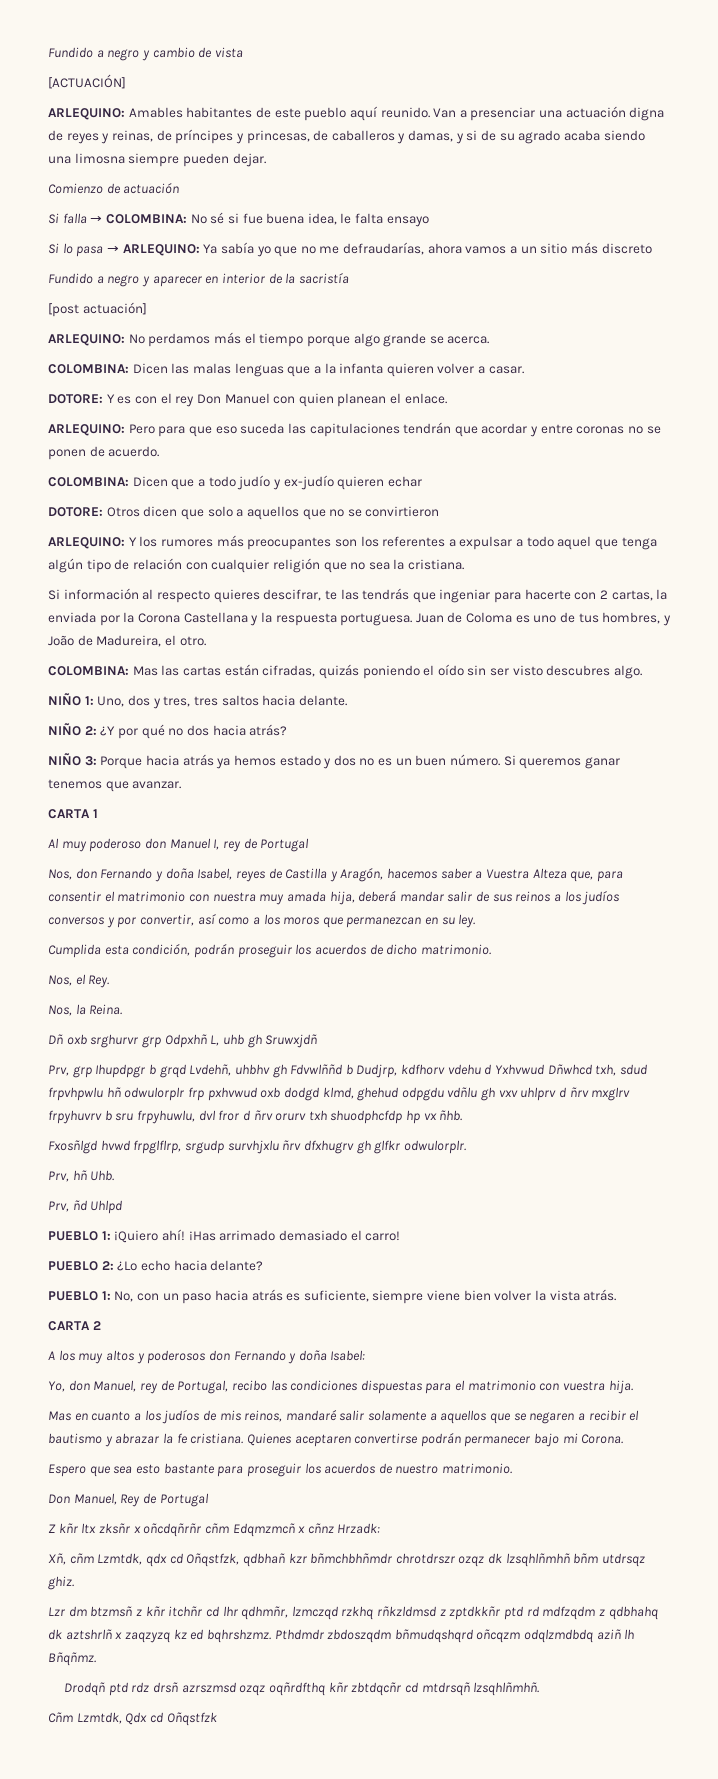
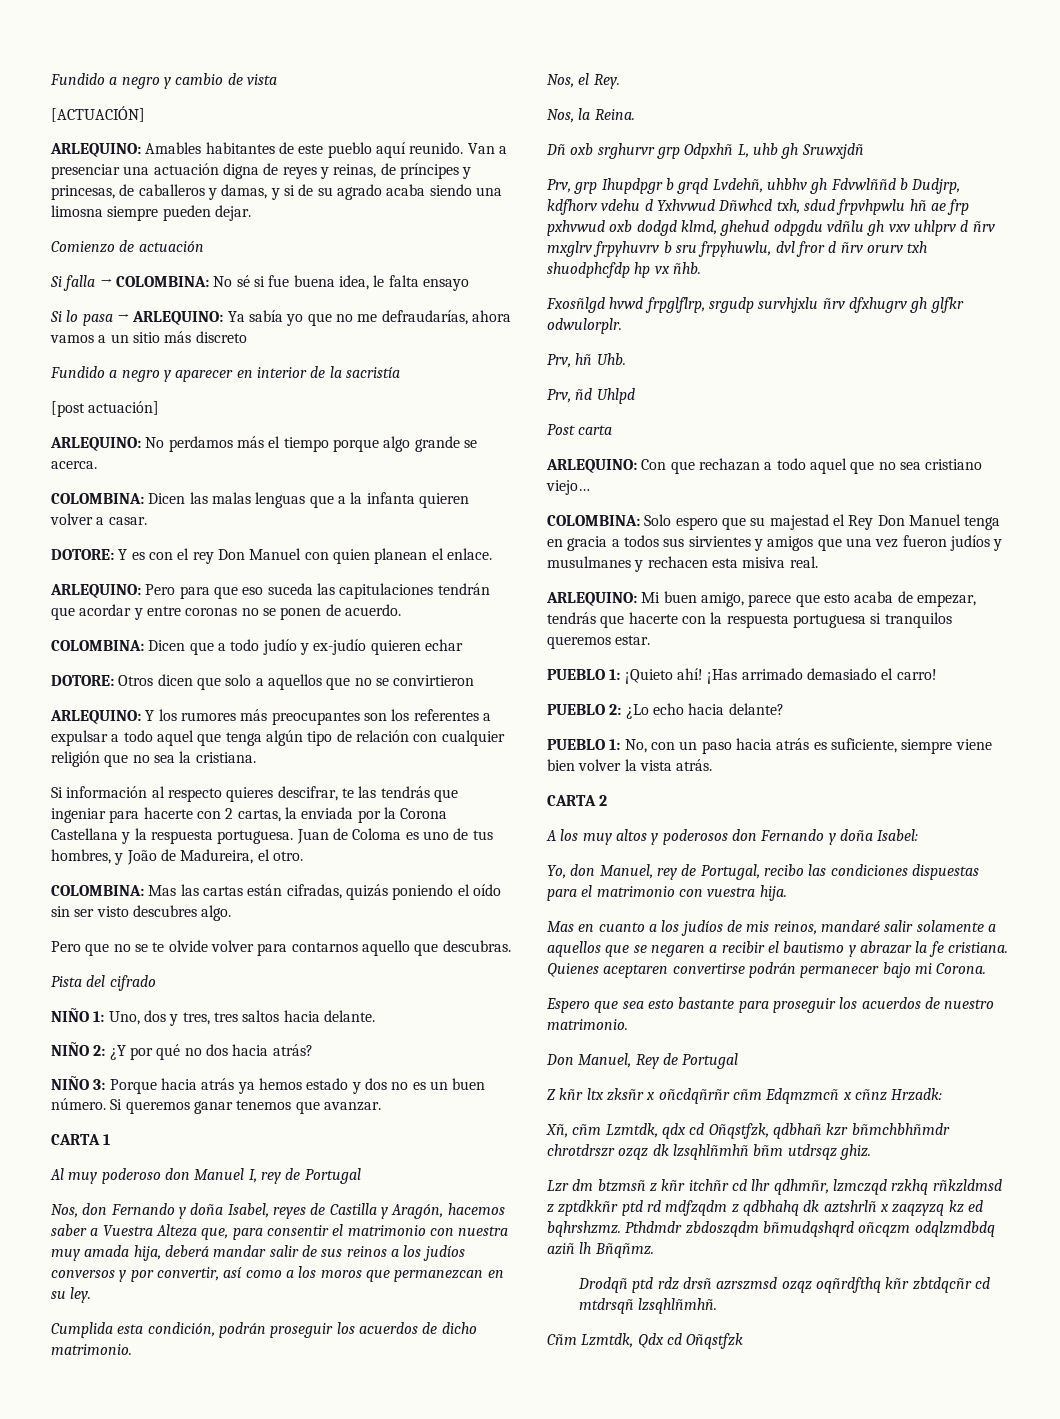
(643, 672) none -> [51,940,511,956] [51,975,156,991] // Pero que no se te olvide volver para contarnos aquello que descubras. // Pista del cifrado
[124,1087,185,1101] odwulorplr -> [930,203,946,211] ae
[48,1230,159,1243] // PUEBLO 1: ¡Quiero -> [547,424,613,435] [546,458,983,474] [546,480,590,495] [547,514,1001,530] [547,535,1003,551] [547,556,818,572] [546,591,976,607] [547,612,952,628] [547,635,651,649] [547,669,673,684] // Post carta // ARLEQUINO: Con que rechazan a todo aquel que no sea cristiano viejo… // COLOMBINA: Solo espero que su majestad el Rey Don Manuel tenga en gracia a todos sus sirvientes y amigos que una vez fueron judíos y musulmanes y rechacen esta misiva real. // ARLEQUINO: Mi buen amigo, parece que esto acaba de empezar, tendrás que hacerte con la respuesta portuguesa si tranquilos queremos estar. // PUEBLO 1: ¡Quieto

